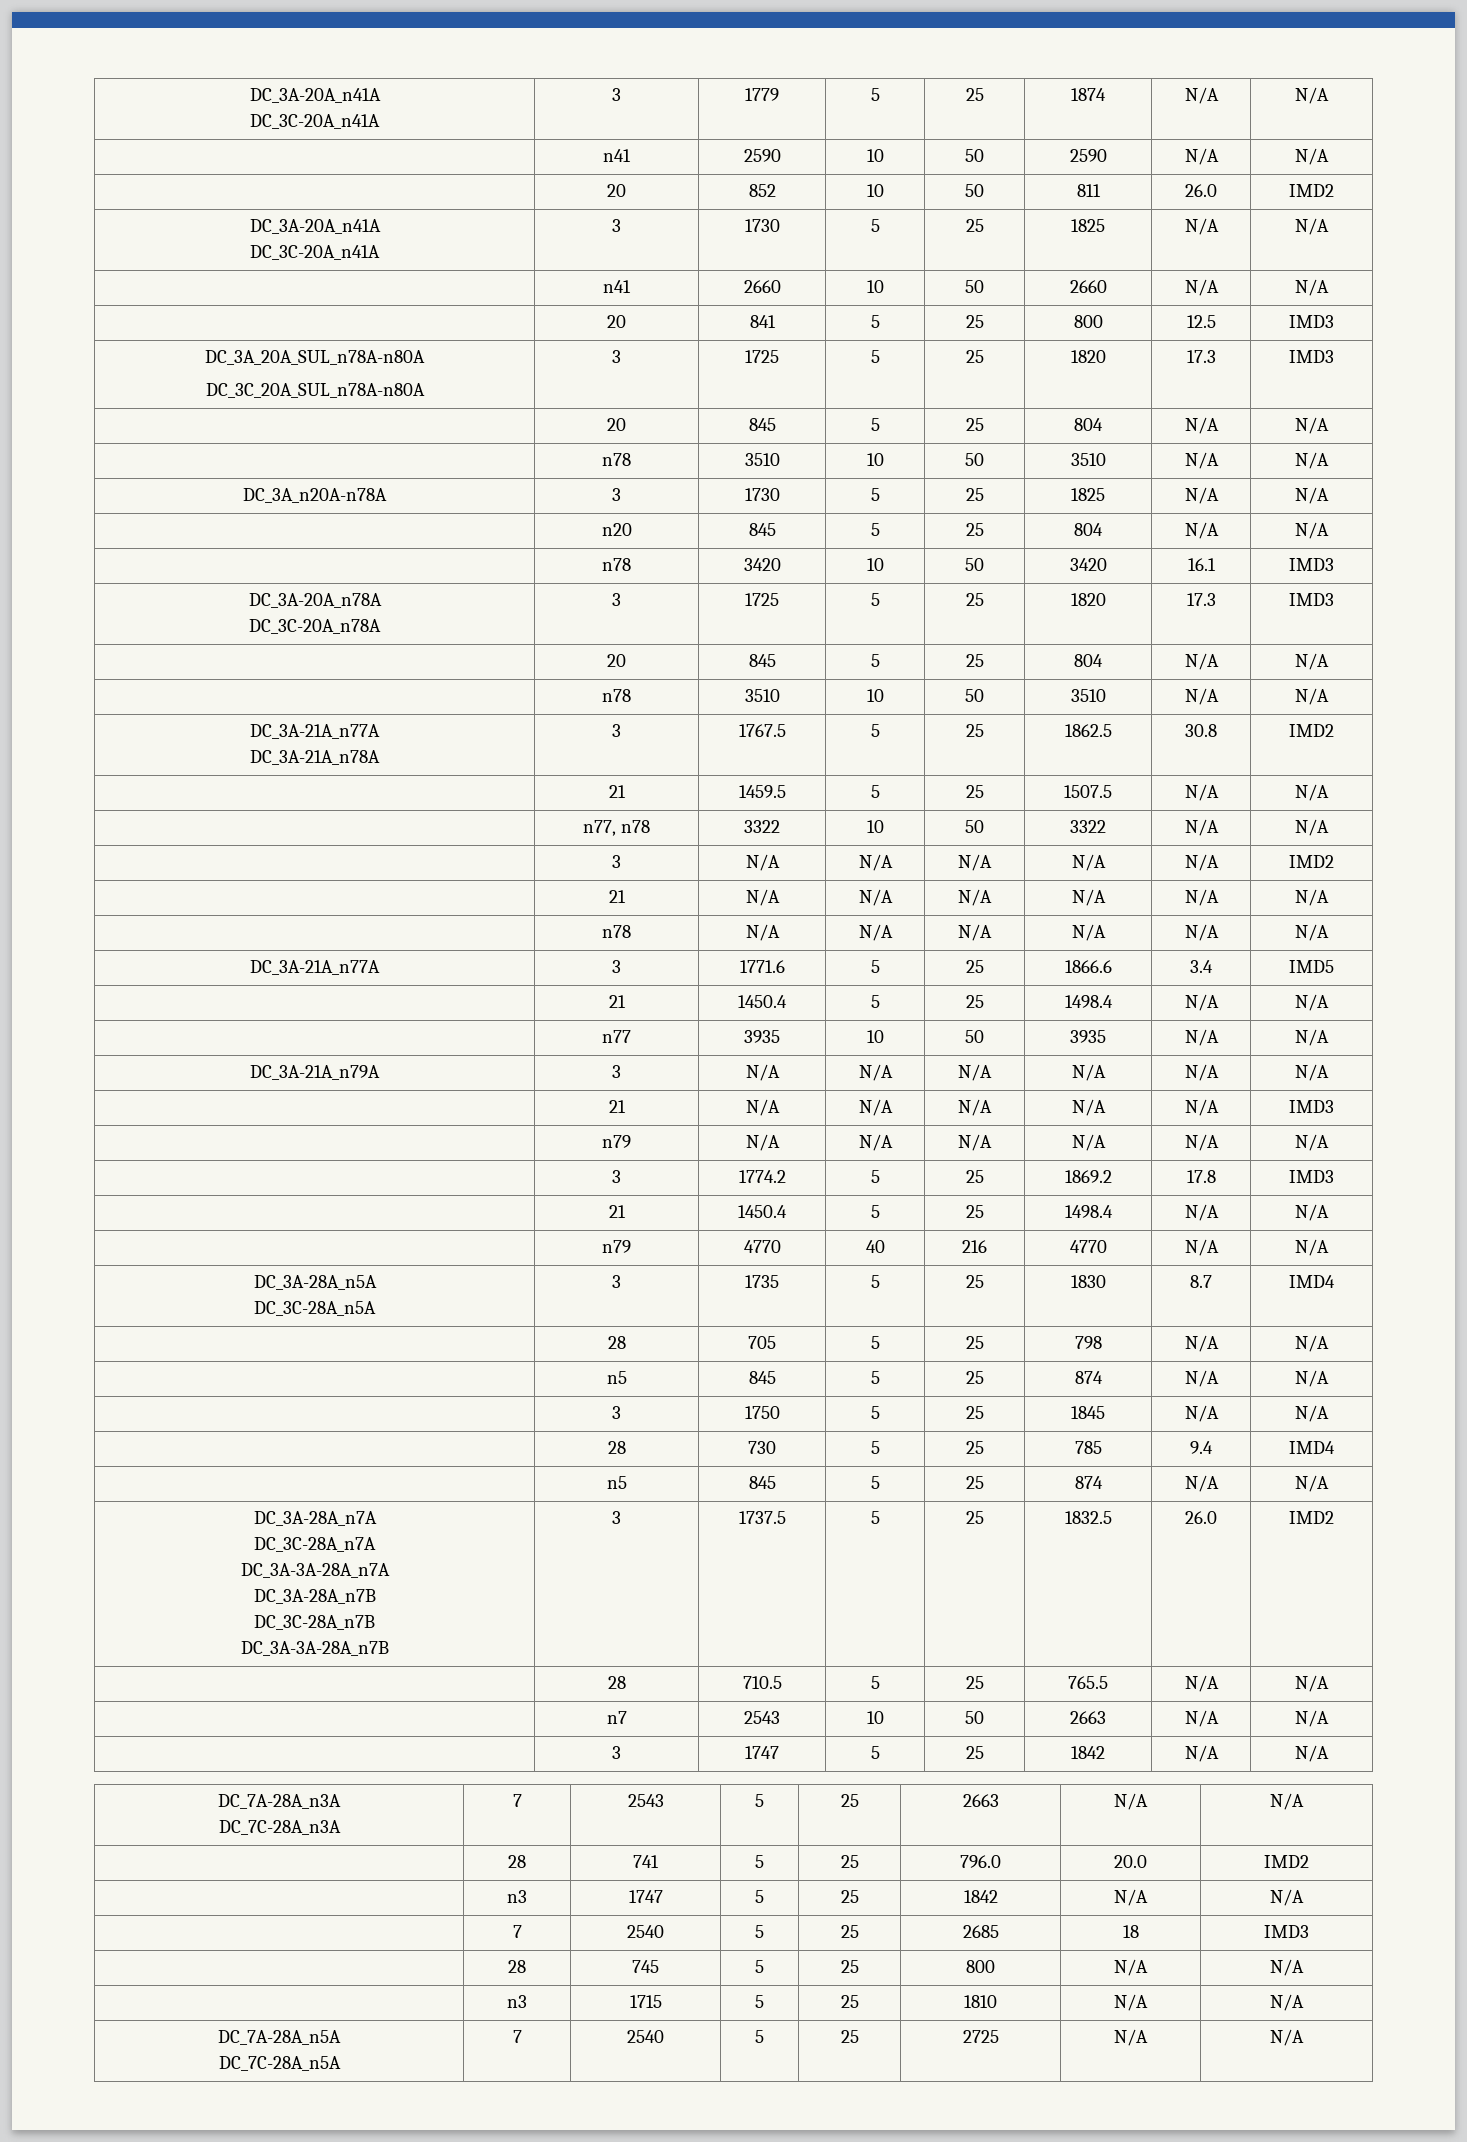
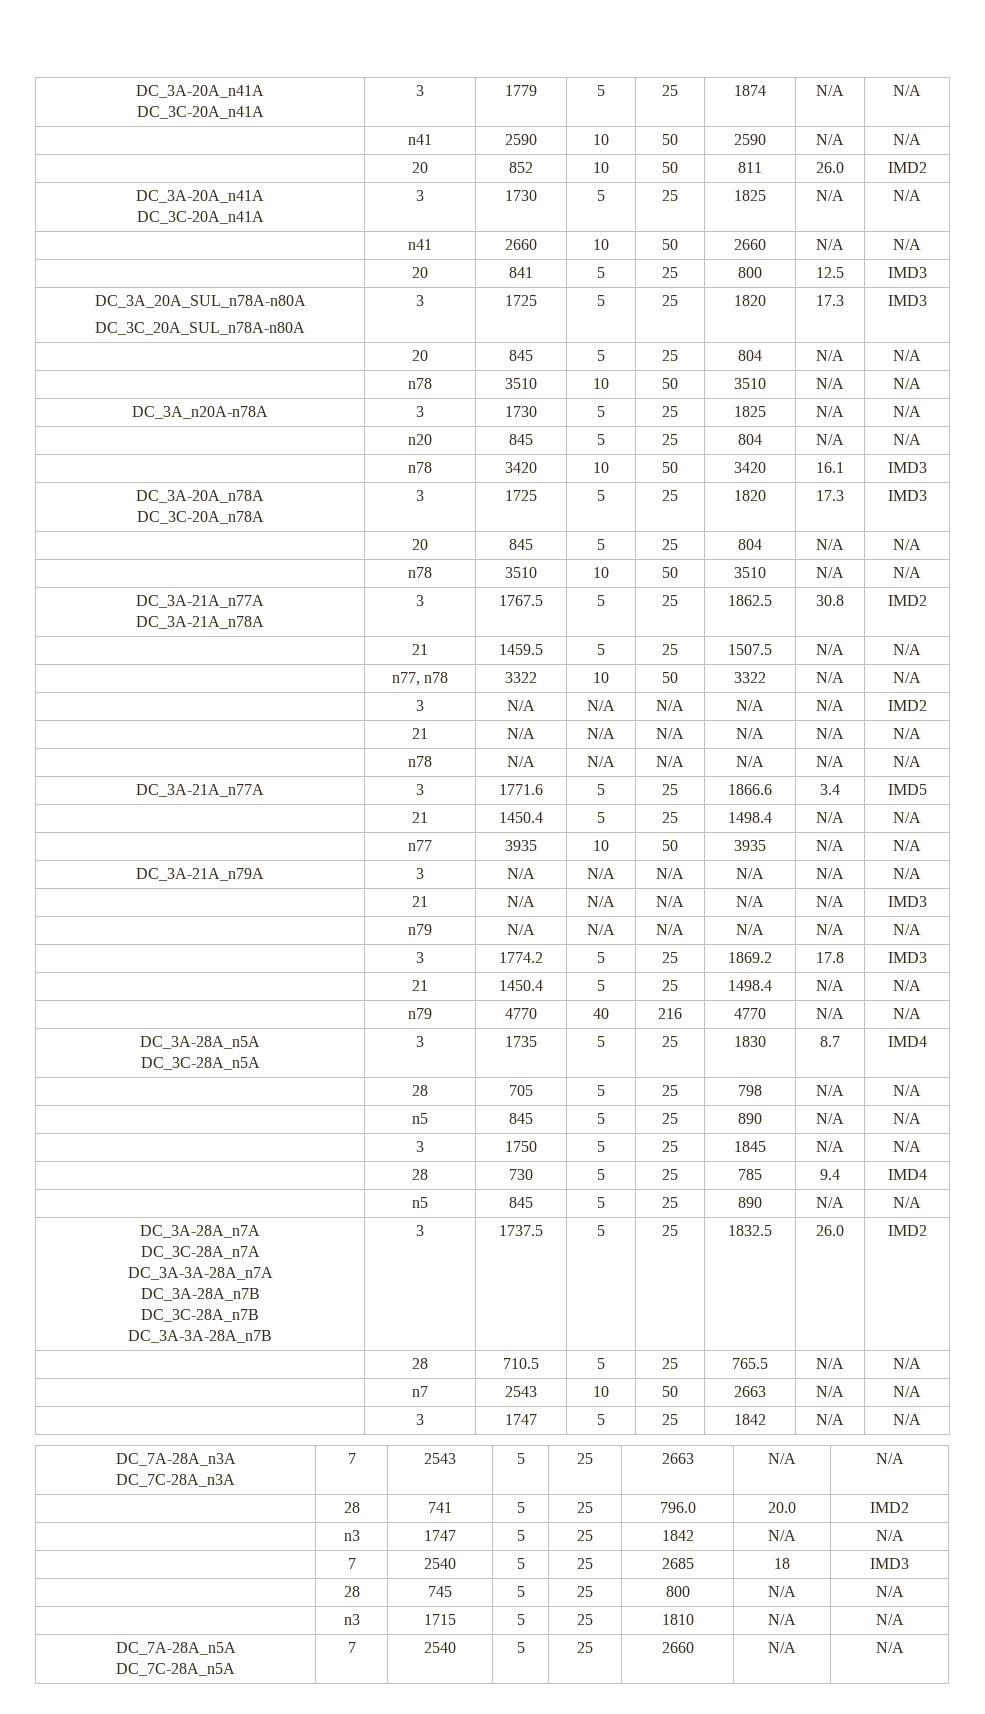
[1074,1371,1103,1384] 874 -> [738,1113,762,1124] 890
[1074,1476,1103,1489] 874 -> [738,1197,762,1208] 890
[962,2030,999,2043] 2725 -> [661,1642,694,1653] 2660

